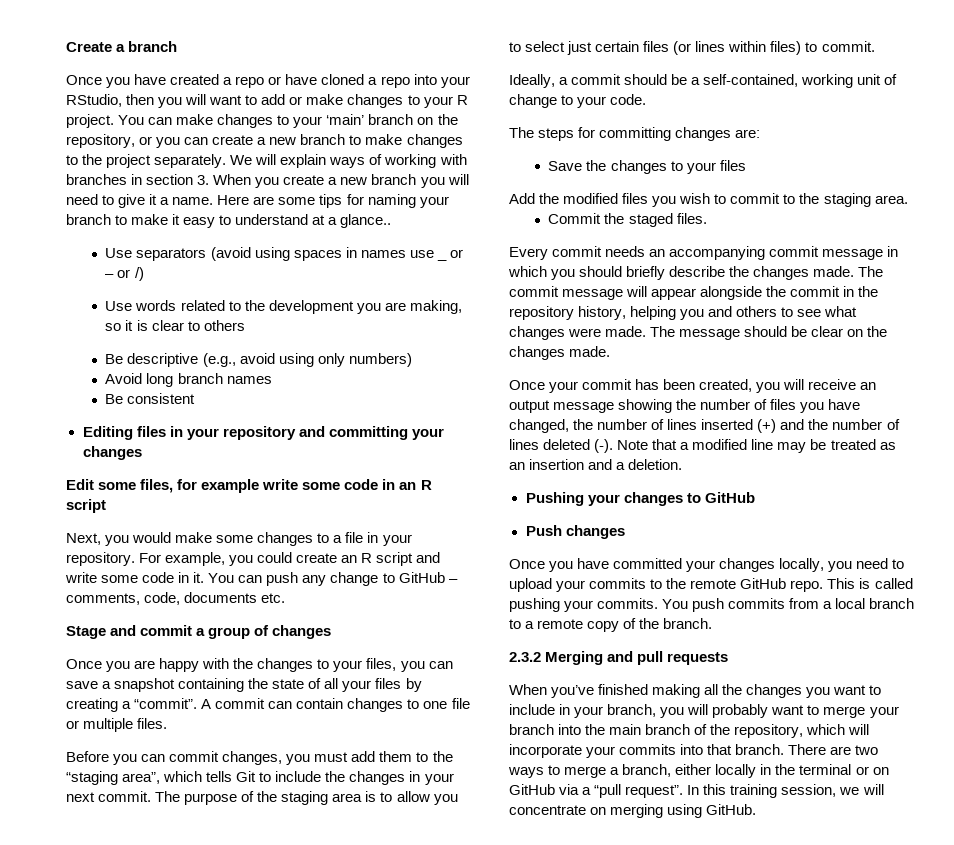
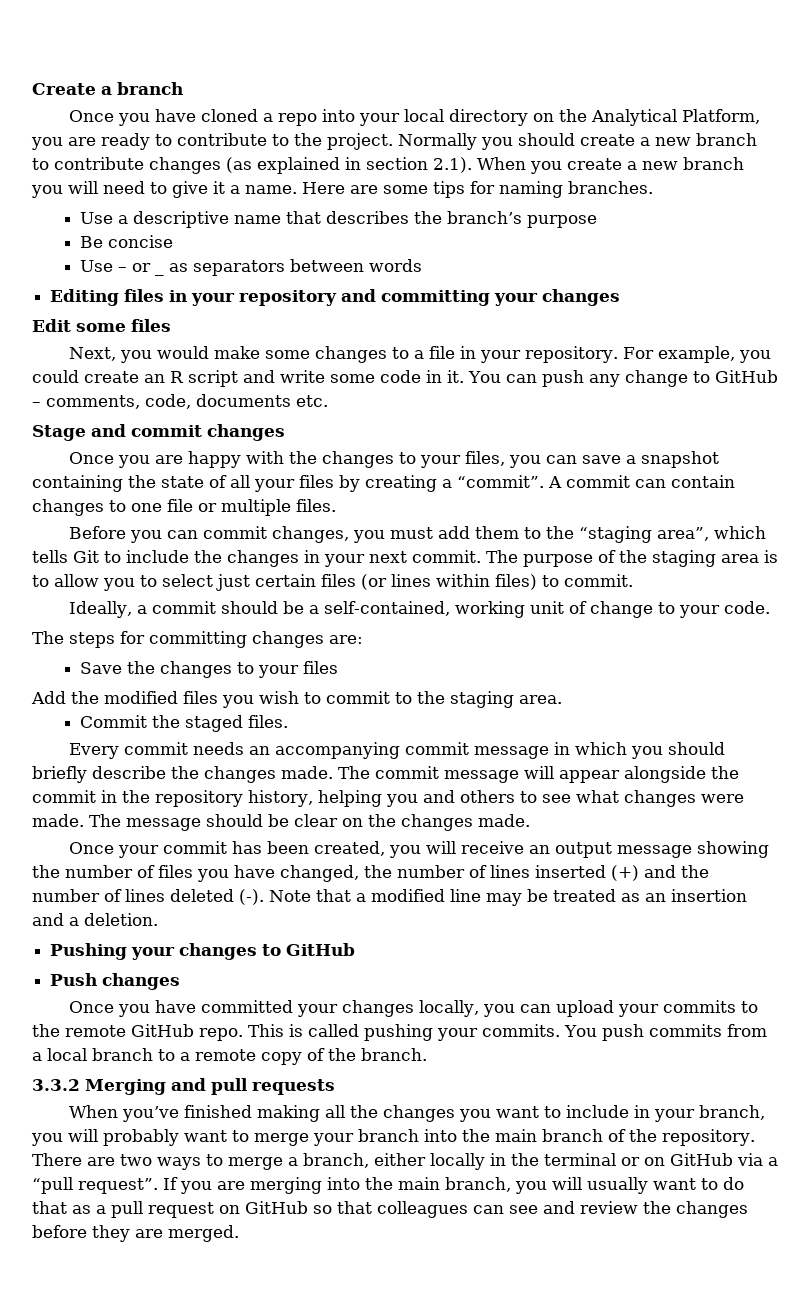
[170,74,318,88] created a repo or have -> (197, 115) none
[66,94,468,108] [66,114,458,128] [66,134,209,148] RStudio, then you will want to add or make changes to your R project. You can make changes to your ‘main’ branch on the repository, or you can -> [404,109,761,126] [31,133,575,150] local directory on the Analytical Platform, you are ready to contribute to the project. Normally you should
[365,134,463,148] [66,154,467,168] [66,174,127,185] make changes to the project separately. We will explain ways of working with branches -> [54,157,340,174] contribute changes (as explained
[197,175,210,185] 3. -> [433,157,472,173] 2.1).
[419,196,449,208] [66,214,392,228] [105,247,434,261] [436,258,447,261] [449,249,463,258] [105,267,144,281] [105,300,462,314] [105,320,245,331] [105,353,412,367] [105,373,272,387] [105,393,196,404] your branch to make it easy to understand at a glance.. // Use separators (avoid using spaces in names use _ or – or /) // Use words related to the development you are making, so it is clear to others // Be descriptive (e.g., avoid using only numbers) // Avoid long branch names // Be consistent -> [568,181,653,194] [80,211,598,228] [80,235,174,248] [80,260,152,272] [155,272,165,276] [169,259,423,276] branches. // Use a descriptive name that describes the branch’s purpose // Be concise // Use – or _ as separators between words
[140,479,432,493] [66,499,106,513] files, for example write some code in an R script -> [131,319,171,332] files
[196,625,270,639] a group of -> (202, 431) none
[856,558,905,569] need to -> [520,1004,552,1013] can
[509,652,541,662] 2.3.2 -> [32,1079,80,1091] 3.3.2
[734,724,870,738] [509,744,785,758] repository, which will incorporate your commits into that branch. -> [662,1129,755,1146] repository.
[687,784,884,798] [509,804,757,818] In this training session, we will concentrate on merging using GitHub. -> [163,1177,744,1194] [32,1201,748,1218] [32,1225,239,1242] If you are merging into the main branch, you will usually want to do that as a pull request on GitHub so that colleagues can see and review the changes before they are merged.

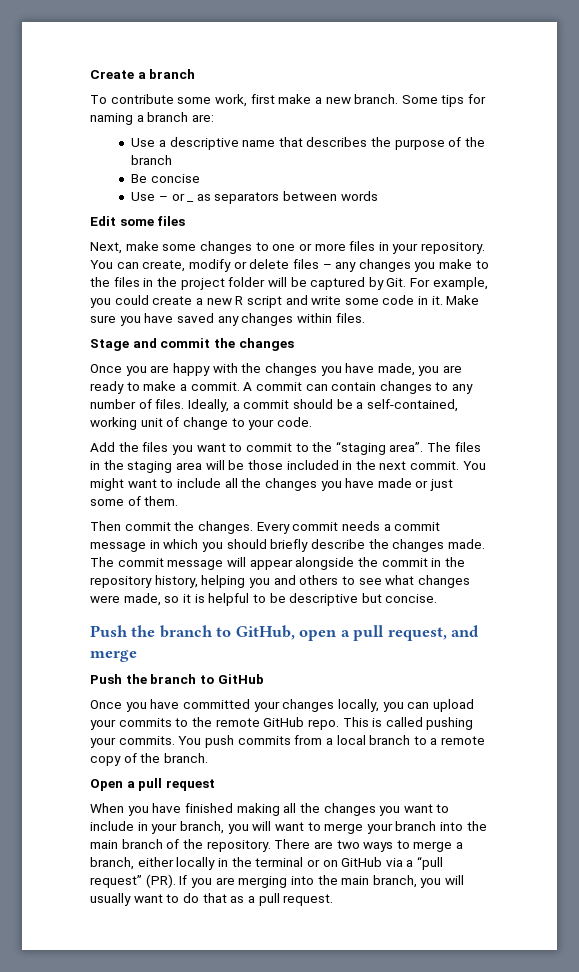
[69,109,761,126] [31,133,757,150] [32,157,744,174] [31,181,653,198] Once you have cloned a repo into your local directory on the Analytical Platform, you are ready to contribute to the project. Normally you should create a new branch to contribute changes (as explained in section 2.1). When you create a new branch you will need to give it a name. Here are some tips for naming branches. -> [90,94,487,107] [90,112,214,125] To contribute some work, first make a new branch. Some tips for naming a branch are:
[447,211,598,228] branch’s purpose -> [394,137,486,150] [131,155,173,165] purpose of the branch
[50,289,621,306] // Editing files in your repository and committing your changes -> (378, 196) none
[120,346,210,363] you would -> (122, 248) none
[414,346,619,363] a file in your repository. -> [272,241,486,254] [90,259,489,272] [90,277,407,290] one or more files in your repository. You can create, modify or delete files – any changes you make to the files in the project folder will be captured by Git.
[144,374,165,383] an -> [195,298,232,305] a new
[468,370,778,387] [32,394,328,409] You can push any change to GitHub – comments, code, documents etc. -> [446,295,480,305] [90,313,365,326] Make sure you have saved any changes within files.
(202, 431) none -> [213,338,235,348] the
[399,451,720,468] [32,475,544,492] to your files, you can save a snapshot containing the state of all your files by creating a “commit”. -> [320,363,463,376] [90,381,240,394] you have made, you are ready to make a commit.
[131,499,336,516] [69,526,767,543] [32,550,778,567] [32,574,633,591] one file or multiple files. // Before you can commit changes, you must add them to the “staging area”, which tells Git to include the changes in your next commit. The purpose of the staging area is to allow you to select just certain files (or lines within files) to commit. // -> [452,384,474,394] [90,399,185,409] any number of files.
[32,631,363,648] [80,661,339,678] // The steps for committing changes are: // Save the changes to your files -> (312, 422) none
[104,691,299,708] modified files you wish -> [142,442,226,455] files you want
[450,691,562,708] [80,715,289,732] staging area. // Commit the staged files. // -> [335,441,481,455] [90,460,486,473] [90,478,454,491] [90,496,179,506] [90,521,253,534] “staging area”. The files in the staging area will be those included in the next commit. You might want to include all the changes you have made or just some of them. // Then commit the changes.
[249,742,401,759] an accompanying -> [383,524,391,531] a
[32,814,530,831] [69,841,770,858] [32,865,709,882] [32,889,747,906] [32,913,158,926] [50,943,356,960] [50,973,181,990] made. The message should be clear on the changes made. // Once your commit has been created, you will receive an output message showing the number of files you have changed, the number of lines inserted (+) and the number of lines deleted (-). Note that a modified line may be treated as an insertion and a deletion. // Pushing your changes to GitHub // Push changes -> [123,593,438,606] [90,625,480,641] [90,650,137,662] [90,674,264,684] made, so it is helpful to be descriptive but concise. // Push the branch to GitHub, open a pull request, and merge // Push the branch to GitHub
[32,1078,335,1095] [69,1105,180,1122] 3.3.2 Merging and pull requests // When you’ve -> [90,778,215,791] [90,803,182,816] Open a pull request // When you have
[103,1129,179,1146] probably -> (272, 826) none
[78,1178,158,1194] request”. -> [90,874,176,888] request” (PR).
[148,1201,748,1218] [32,1225,239,1242] request on GitHub so that colleagues can see and review the changes before they are merged. -> [283,894,334,906] request.

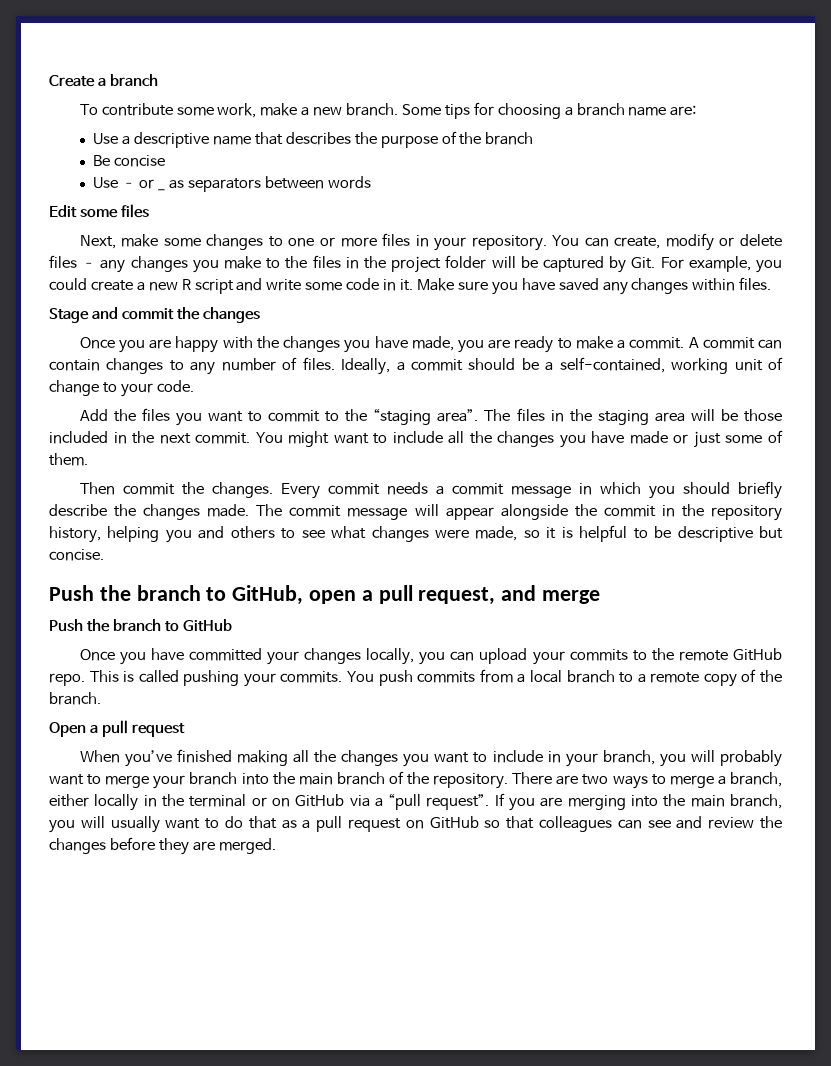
[250,94,275,104] first -> (257, 110) none
[90,112,189,125] naming a branch -> [497,103,667,119] choosing a branch name
[127,803,182,816] you have -> [124,750,172,767] you’ve
(272, 826) none -> [720,750,783,767] probably
[90,874,176,888] request” (PR). -> [426,794,490,810] request”.
[283,894,334,906] request. -> [348,816,782,832] [49,837,276,855] request on GitHub so that colleagues can see and review the changes before they are merged.

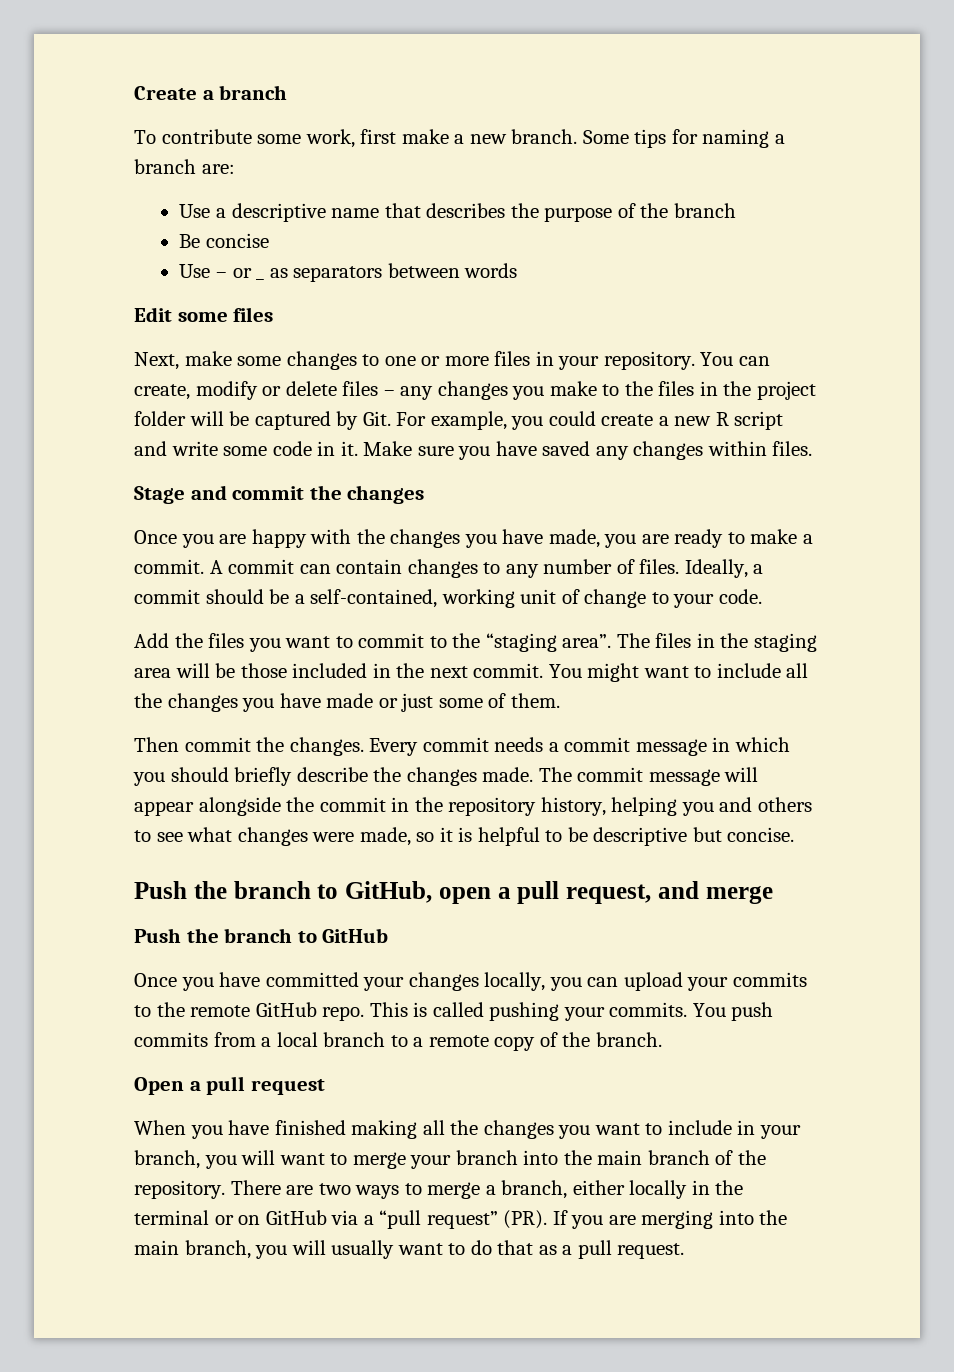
(257, 110) none -> [360,129,397,144] first
[497,103,667,119] choosing a branch name -> [702,129,785,148] [134,159,196,174] naming a branch
[124,750,172,767] you’ve -> [190,1120,270,1139] you have
[720,750,783,767] probably -> (276, 1157) none
[426,794,490,810] request”. -> [426,1210,548,1229] request” (PR).
[348,816,782,832] [49,837,276,855] request on GitHub so that colleagues can see and review the changes before they are merged. -> [617,1243,685,1259] request.

